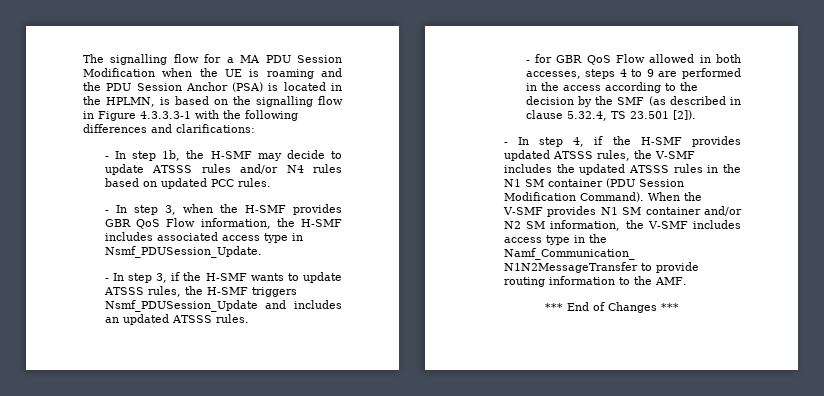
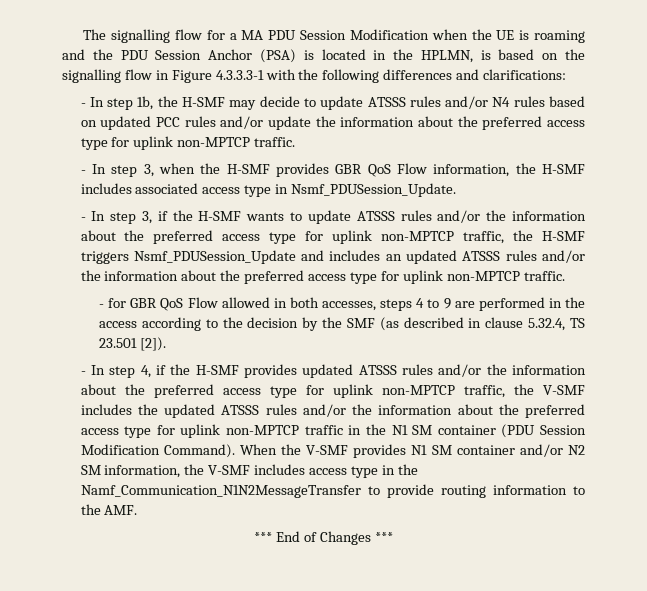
[237,178,271,187] rules. -> [184,116,585,130] [80,136,296,150] rules and/or update the information about the preferred access type for uplink non-MPTCP traffic.
[147,286,181,297] rules, -> [400,210,586,223] [80,230,505,244] rules and/or the information about the preferred access type for uplink non-MPTCP traffic,
[215,314,249,323] rules. -> [505,250,585,263] [80,270,565,284] rules and/or the information about the preferred access type for uplink non-MPTCP traffic.
[596,150,630,161] rules, -> [401,364,586,377] [80,384,505,398] rules and/or the information about the preferred access type for uplink non-MPTCP traffic,
(703, 168) none -> [302,404,585,418] [80,424,343,438] and/or the information about the preferred access type for uplink non-MPTCP traffic

